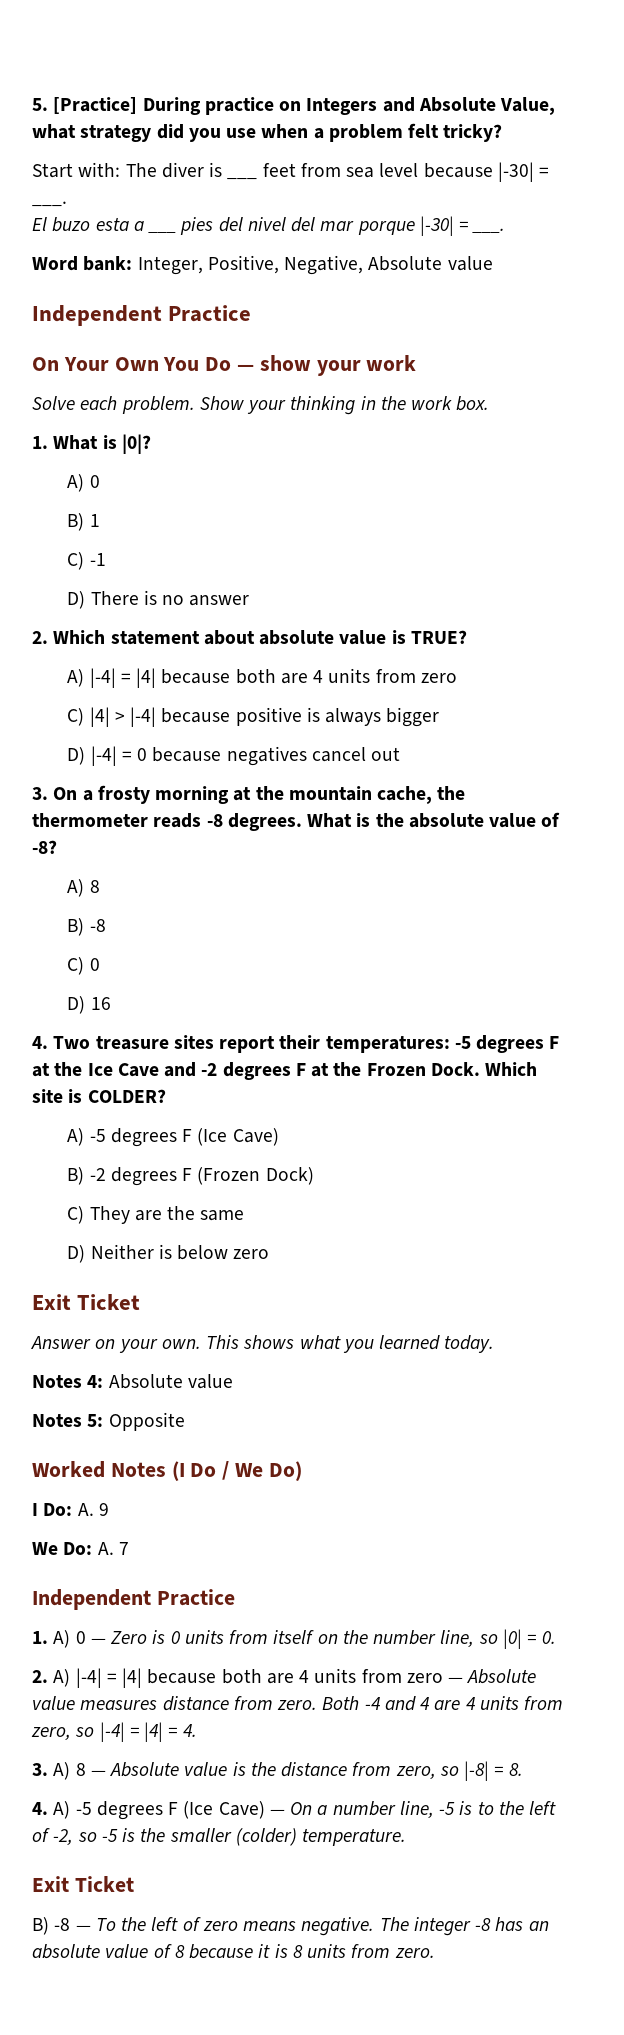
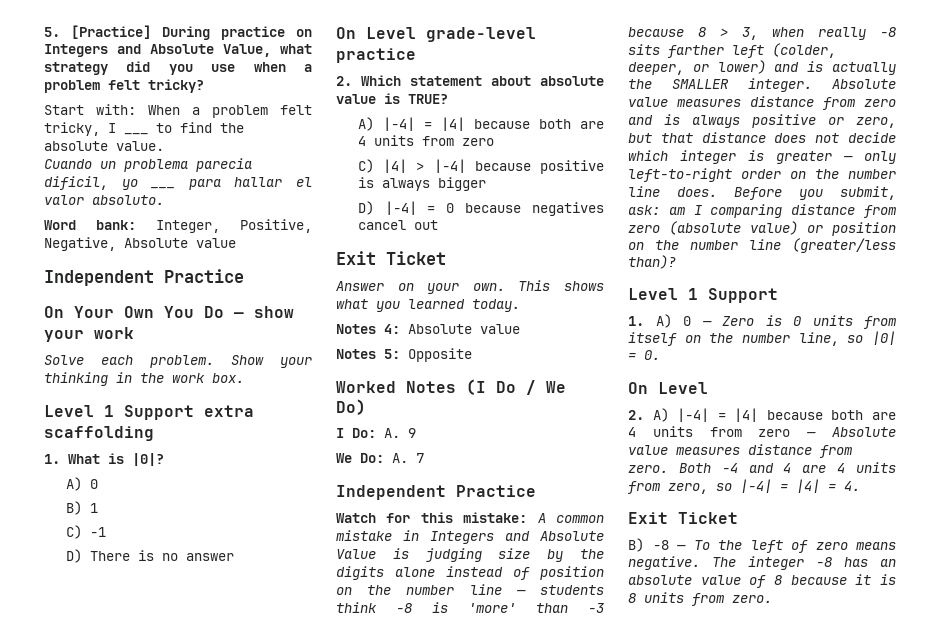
[125,162,223,178] [227,177,258,180] [262,162,550,182] [32,201,67,207] [32,217,144,232] [148,216,506,236] The diver is ___ feet from sea level because |-30| = ___. // El buzo esta a ___ pies del nivel del mar porque |-30| = ___. -> [148,105,312,118] [44,122,116,136] [124,133,148,135] [156,122,244,133] [44,141,164,151] [44,158,252,172] [44,176,312,190] [44,195,164,205] When a problem felt tricky, I ___ to find the absolute value. // Cuando un problema parecia dificil, yo ___ para hallar el valor absoluto.
(490, 403) none -> [44,405,254,420] [44,426,154,441] // Level 1 Support extra scaffolding
(250, 600) none -> [336,27,536,42] [336,48,416,63] // On Level grade-level practice
[32,785,466,804] [32,812,561,831] [32,840,57,854] [67,879,100,897] [67,918,106,936] [67,957,100,975] [67,996,111,1014] [32,1035,560,1053] [32,1062,538,1080] [32,1089,166,1103] [67,1128,279,1147] [67,1167,314,1186] [67,1206,245,1224] [67,1244,270,1263] // 3. On a frosty morning at the mountain cache, the thermometer reads -8 degrees. What is the absolute value of -8? // A) 8 // B) -8 // C) 0 // D) 16 // 4. Two treasure sites report their temperatures: -5 degrees F at the Ice Cave and -2 degrees F at the Frozen Dock. Which site is COLDER? // A) -5 degrees F (Ice Cave) // B) -2 degrees F (Frozen Dock) // C) They are the same // D) Neither is below zero -> (438, 225) none
(235, 1597) none -> [336,512,604,523] [336,530,604,544] [336,548,604,562] [336,566,604,580] [336,584,604,595] [336,602,604,613] [628,27,896,40] [628,43,836,58] [628,60,896,75] [628,78,896,92] [628,96,896,110] [628,114,896,128] [628,132,896,143] [628,150,896,164] [628,168,896,182] [628,186,896,200] [628,204,897,218] [628,221,896,236] [628,238,896,253] [628,255,676,269] [628,288,778,303] // Watch for this mistake: A common mistake in Integers and Absolute Value is judging size by the digits alone instead of position on the number line — students think -8 is 'more' than -3 because 8 > 3, when really -8 sits farther left (colder, deeper, or lower) and is actually the SMALLER integer. Absolute value measures distance from zero and is always positive or zero, but that distance does not decide which integer is greater — only left-to-right order on the number line does. Before you submit, ask: am I comparing distance from zero (absolute value) or position on the number line (greater/less than)? // Level 1 Support
(556, 1637) none -> [628,382,708,394] // On Level
[32,1761,523,1781] [32,1801,557,1820] [32,1828,407,1846] // 3. A) 8 — Absolute value is the distance from zero, so |-8| = 8. // 4. A) -5 degrees F (Ice Cave) — On a number line, -5 is to the left of -2, so -5 is the smaller (colder) temperature. -> (860, 486) none

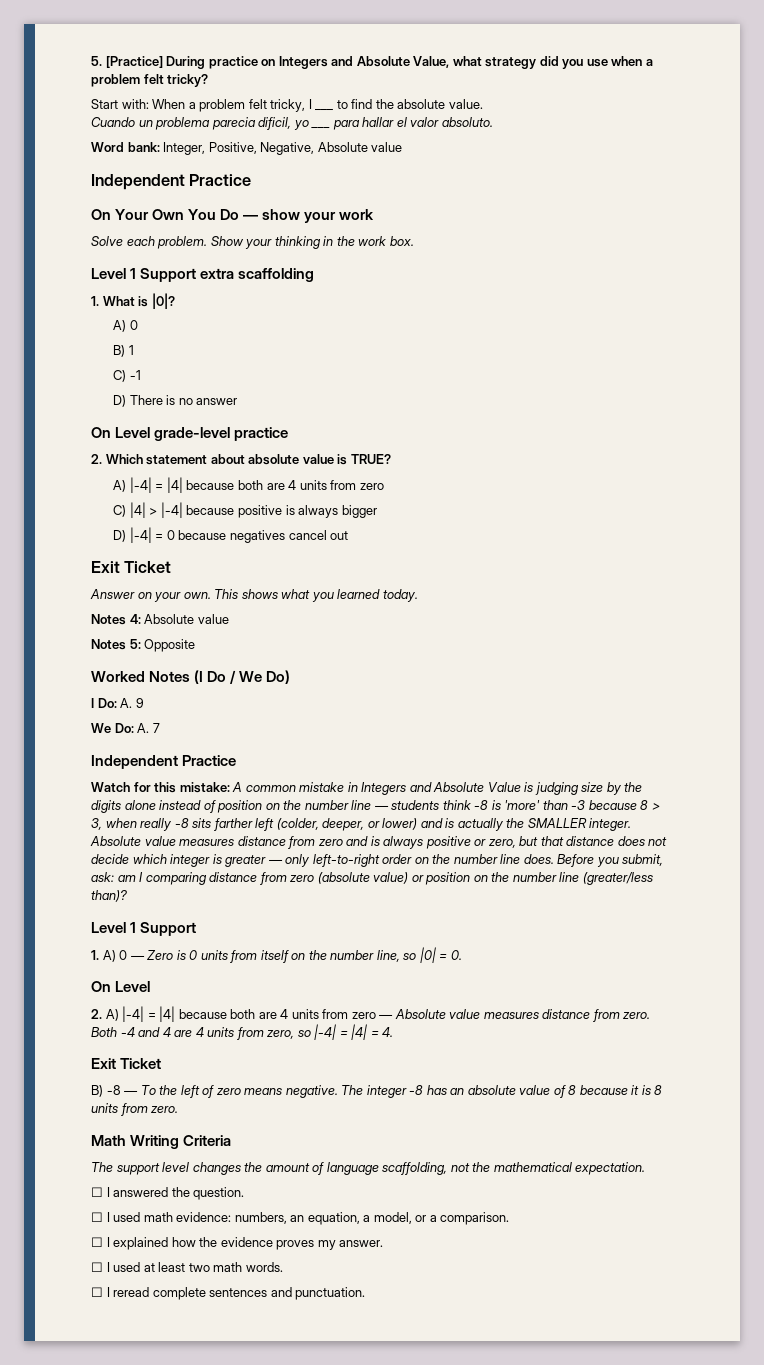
(772, 599) none -> [91,1135,232,1149] [91,1162,646,1175] [91,1187,245,1200] [91,1212,510,1225] [91,1237,384,1250] [91,1262,283,1272] [91,1287,366,1300] // Math Writing Criteria // The support level changes the amount of language scaffolding, not the mathematical expectation. // ☐ I answered the question. // ☐ I used math evidence: numbers, an equation, a model, or a comparison. // ☐ I explained how the evidence proves my answer. // ☐ I used at least two math words. // ☐ I reread complete sentences and punctuation.

